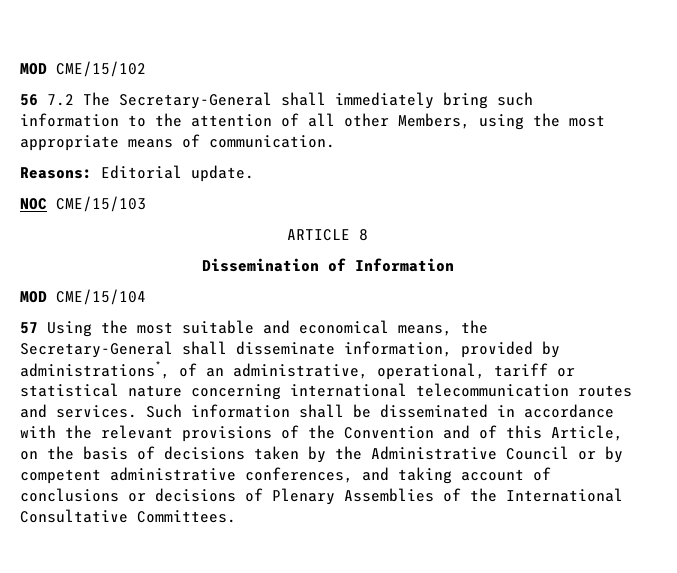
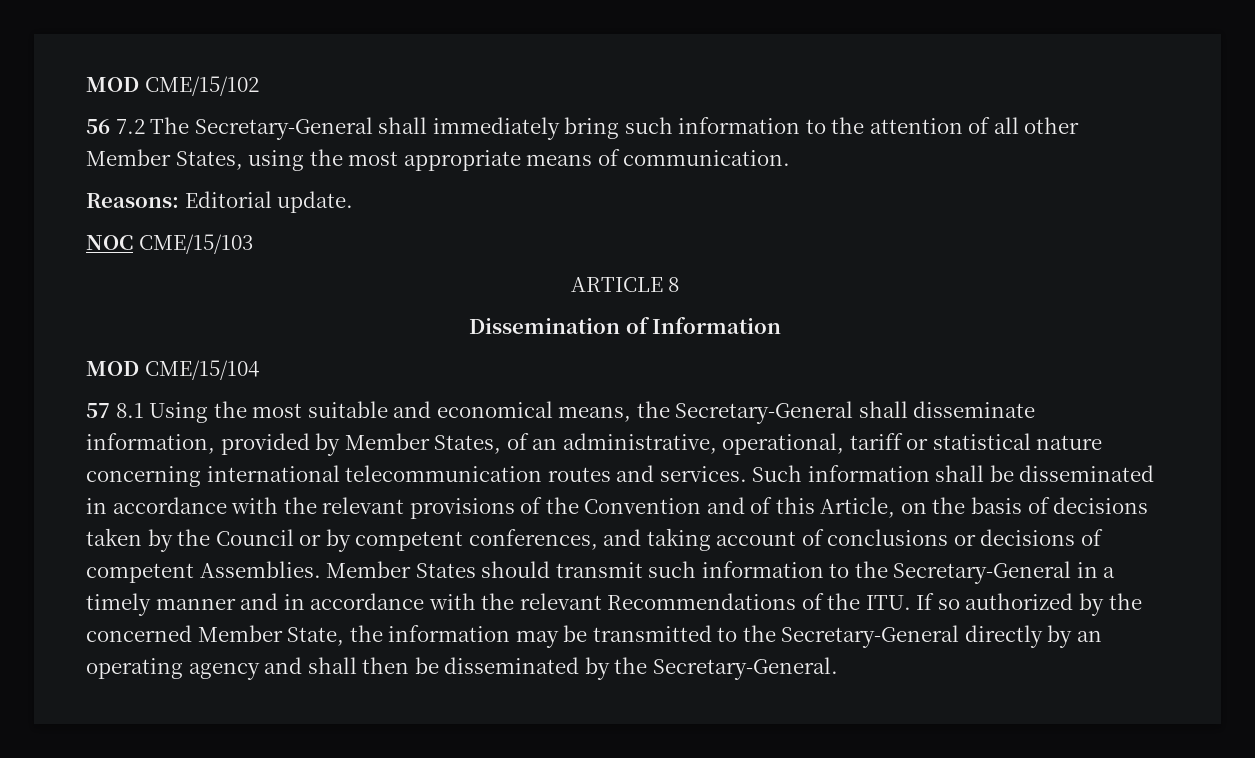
[398,113,470,129] Members, -> [86,149,243,170] Member States,
(38, 328) none -> [115,403,144,418] 8.1
[20,361,170,379] administrations*, -> [344,433,502,454] Member States,
[371,446,497,460] Administrative -> (211, 537) none
[110,467,236,481] administrative -> (464, 541) none
[272,488,623,505] [20,509,236,523] Plenary Assemblies of the International Consultative Committees. -> [86,561,1116,584] [86,593,1142,616] [86,625,1102,648] [86,657,838,680] competent Assemblies. Member States should transmit such information to the Secretary-General in a timely manner and in accordance with the relevant Recommendations of the ITU. If so authorized by the concerned Member State, the information may be transmitted to the Secretary-General directly by an operating agency and shall then be disseminated by the Secretary-General.

